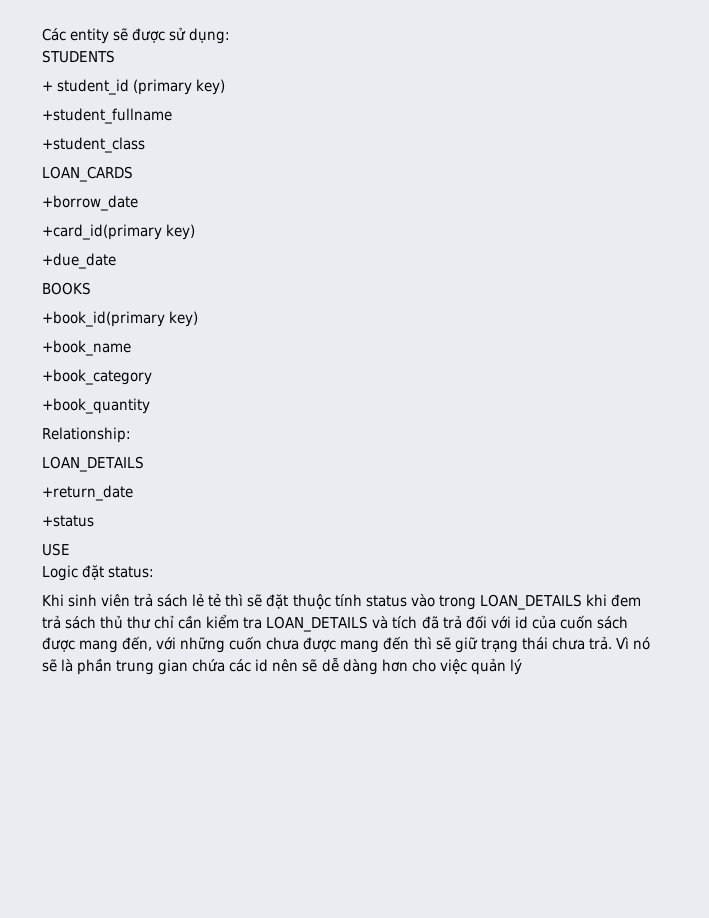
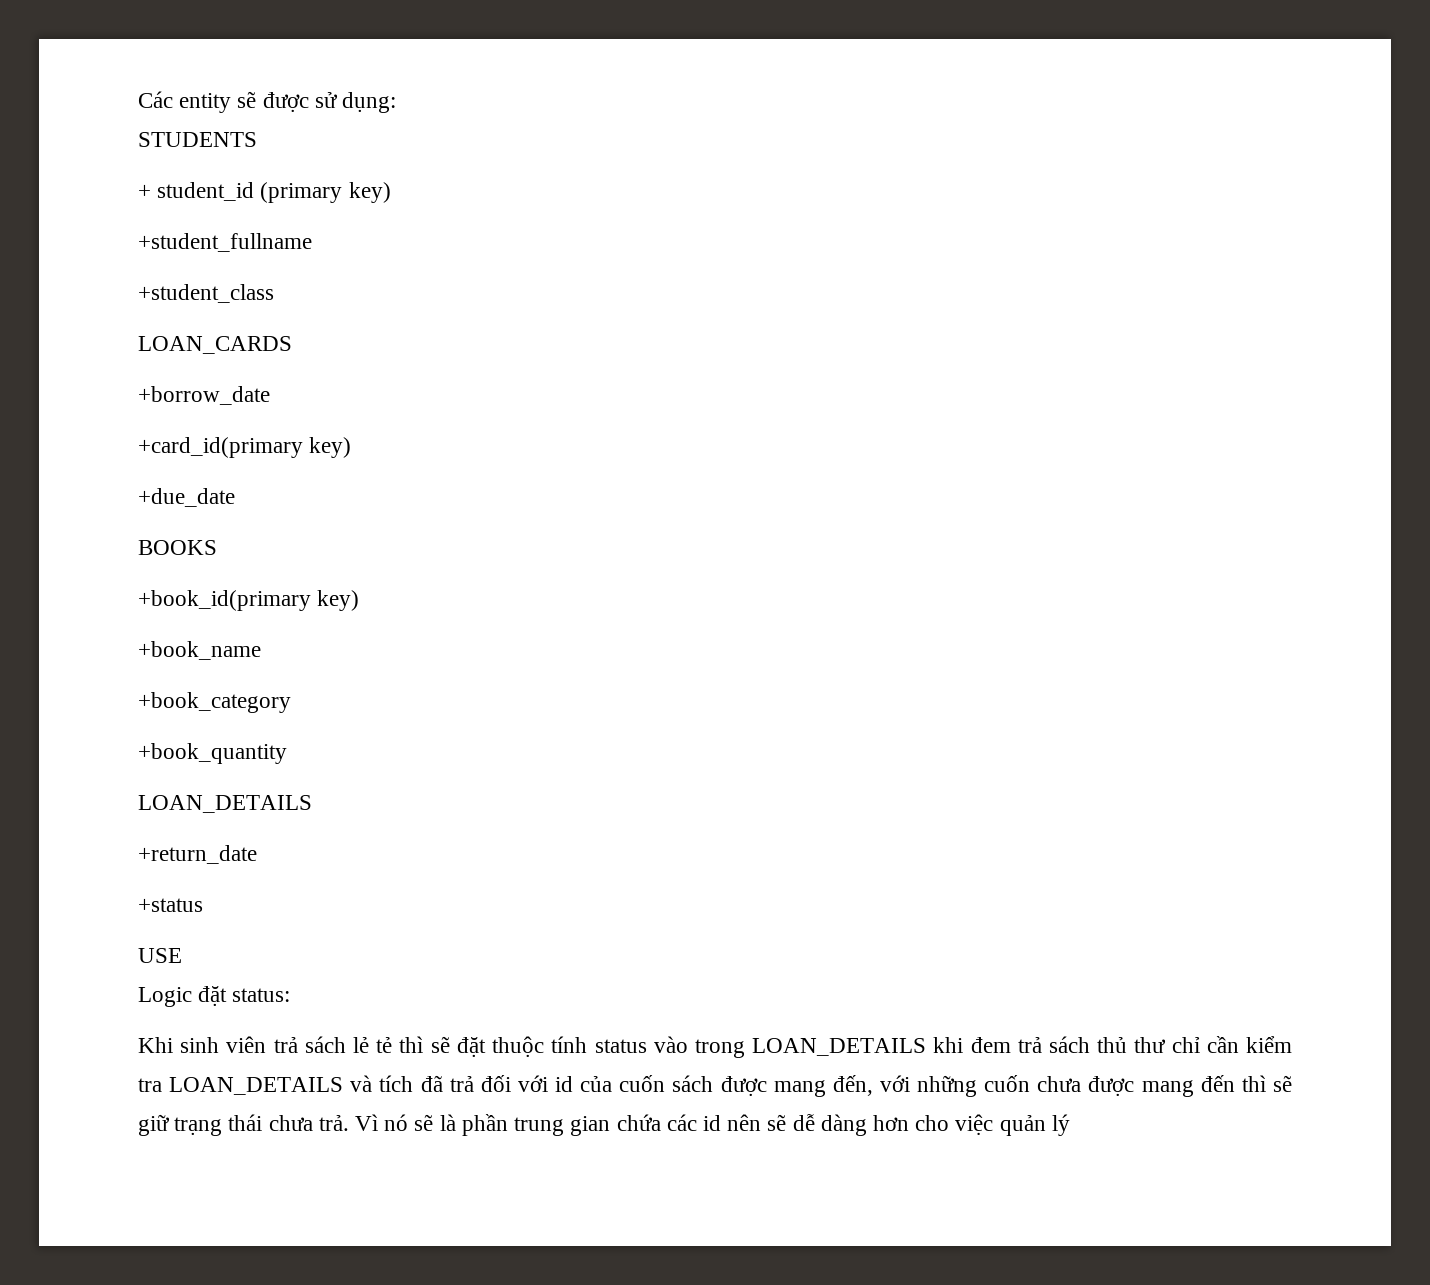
[42,427,131,443] // Relationship: -> (287, 753) none

